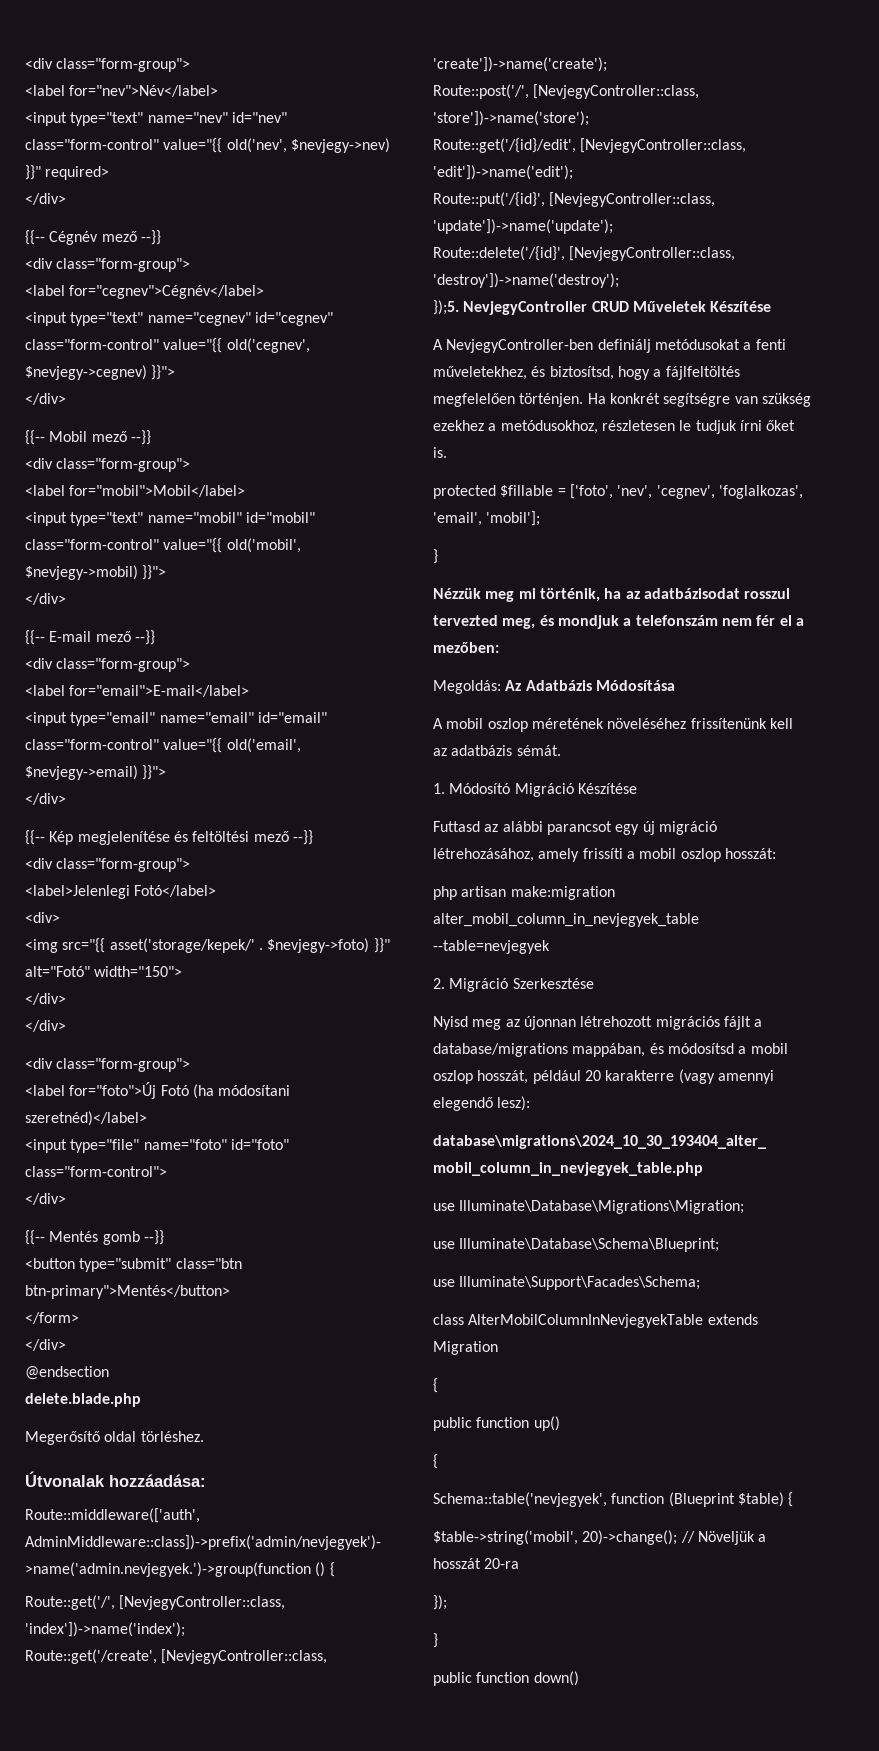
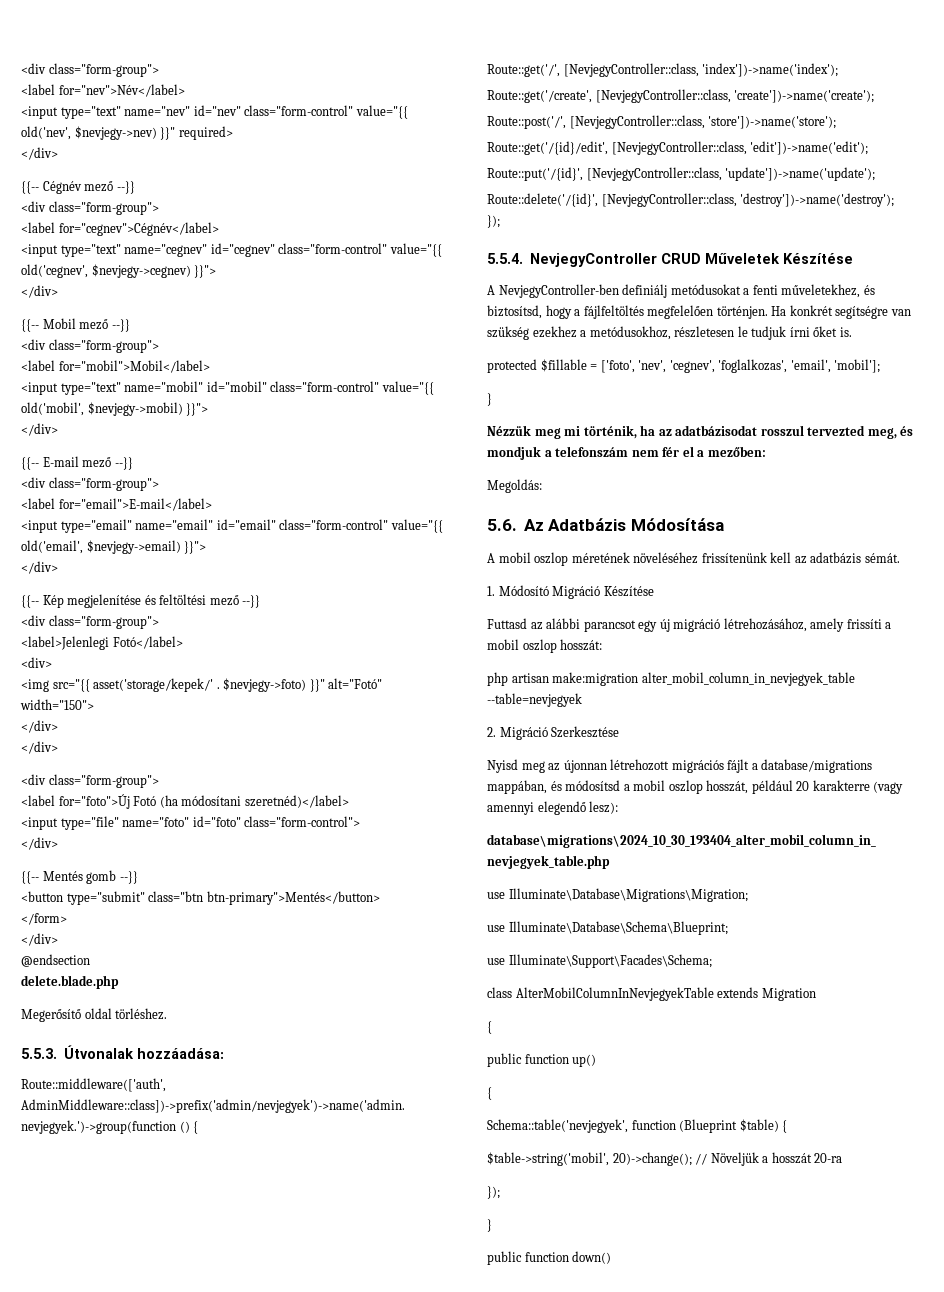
(204, 1436) none -> [21,1048,57,1059] 5.5.3.
[433,300,459,315] });5. -> [487,215,500,228] [487,253,523,264] }); // 5.5.4.
(501, 687) none -> [487,519,517,531] // 5.6.

